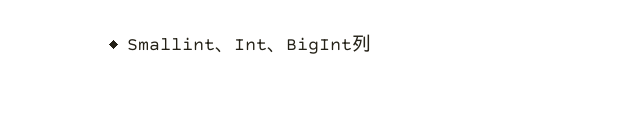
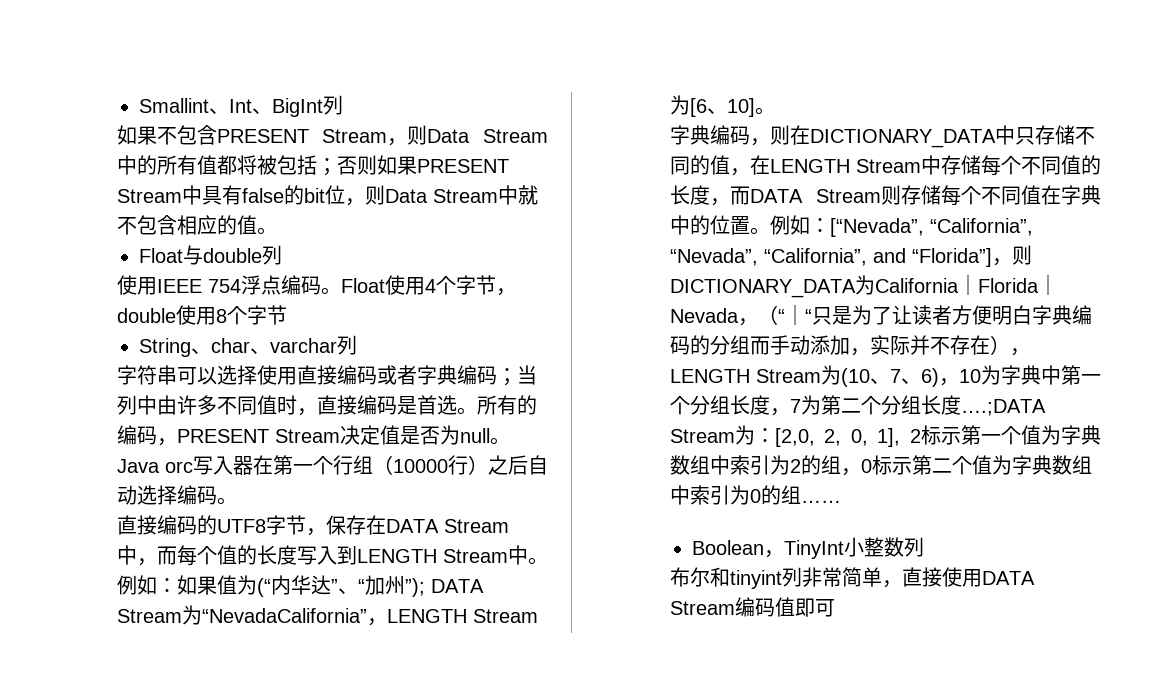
(372, 43) none -> [116,125,548,146] [116,155,509,176] [116,185,538,206] [116,215,277,235] [138,245,282,265] [116,275,516,296] [116,305,287,325] [138,335,357,357] [116,365,537,386] [116,395,537,416] [116,425,510,446] [116,455,548,475] [116,485,237,505] [116,515,509,536] [116,545,548,566] [116,575,484,597] [116,605,538,626] [669,95,775,117] [669,125,1095,148] [669,155,1101,176] [669,185,1101,206] [669,215,1033,237] [669,245,1032,267] [669,275,1058,298] [669,305,1092,326] [669,335,1030,356] [669,365,1101,387] [669,395,1046,416] [669,425,1101,447] [669,455,1092,476] [669,485,841,505] [691,537,924,559] [669,567,1035,589] [669,597,835,617] // 如果不包含PRESENT Stream，则Data Stream中的所有值都将被包括；否则如果PRESENT Stream中具有false的bit位，则Data Stream中就不包含相应的值。 // Float与double列 // 使用IEEE 754浮点编码。Float使用4个字节，double使用8个字节 // String、char、varchar列 // 字符串可以选择使用直接编码或者字典编码；当列中由许多不同值时，直接编码是首选。所有的编码，PRESENT Stream决定值是否为null。Java orc写入器在第一个行组（10000行）之后自动选择编码。 // 直接编码的UTF8字节，保存在DATA Stream中，而每个值的长度写入到LENGTH Stream中。例如：如果值为(“内华达”、“加州”); DATA Stream为“NevadaCalifornia”，LENGTH Stream为[6、10]。 // 字典编码，则在DICTIONARY_DATA中只存储不同的值，在LENGTH Stream中存储每个不同值的长度，而DATA Stream则存储每个不同值在字典中的位置。例如：[“Nevada”, “California”, “Nevada”, “California”, and “Florida”]，则DICTIONARY_DATA为California｜Florida｜Nevada，（“｜“只是为了让读者方便明白字典编码的分组而手动添加，实际并不存在），LENGTH Stream为(10、7、6)，10为字典中第一个分组长度，7为第二个分组长度….;DATA Stream为：[2,0, 2, 0, 1], 2标示第一个值为字典数组中索引为2的组，0标示第二个值为字典数组中索引为0的组…… // Boolean，TinyInt小整数列 // 布尔和tinyint列非常简单，直接使用DATA Stream编码值即可

